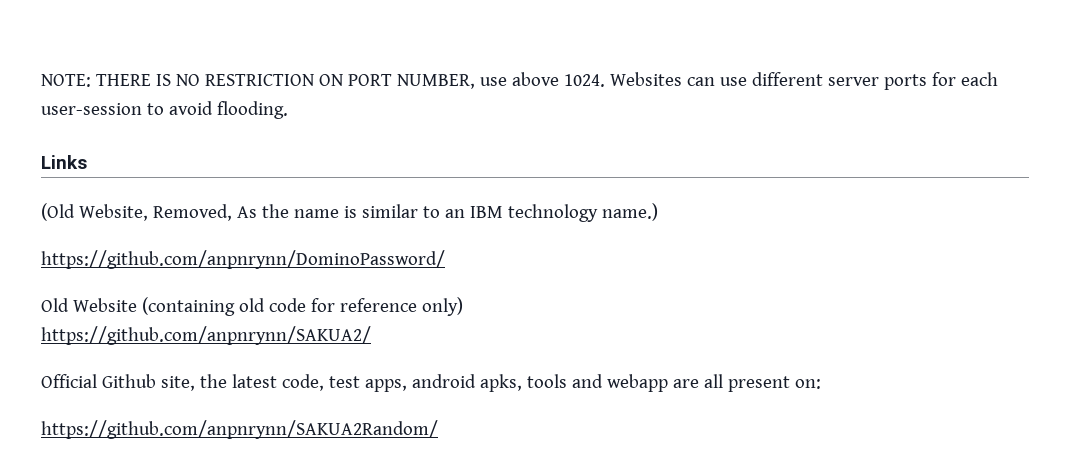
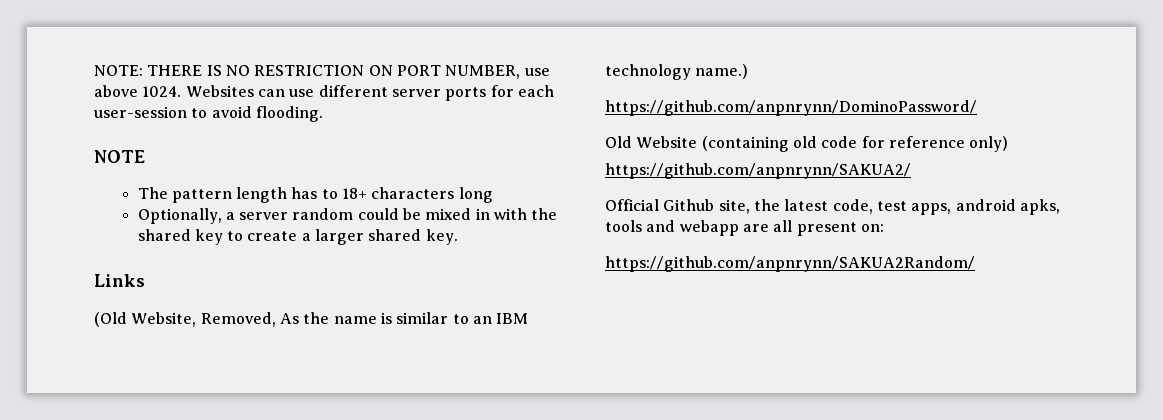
(288, 110) none -> [94,150,145,163] [137,187,493,203] [137,208,558,224] [137,229,458,245] // NOTE // The pattern length has to 18+ characters long // Optionally, a server random could be mixed in with the shared key to create a larger shared key.

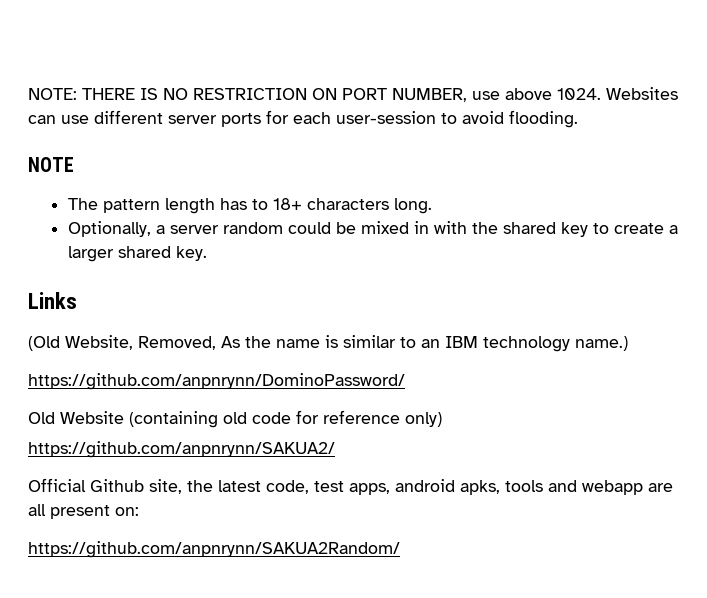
[458,187,493,203] long -> [394,198,433,214] long.

